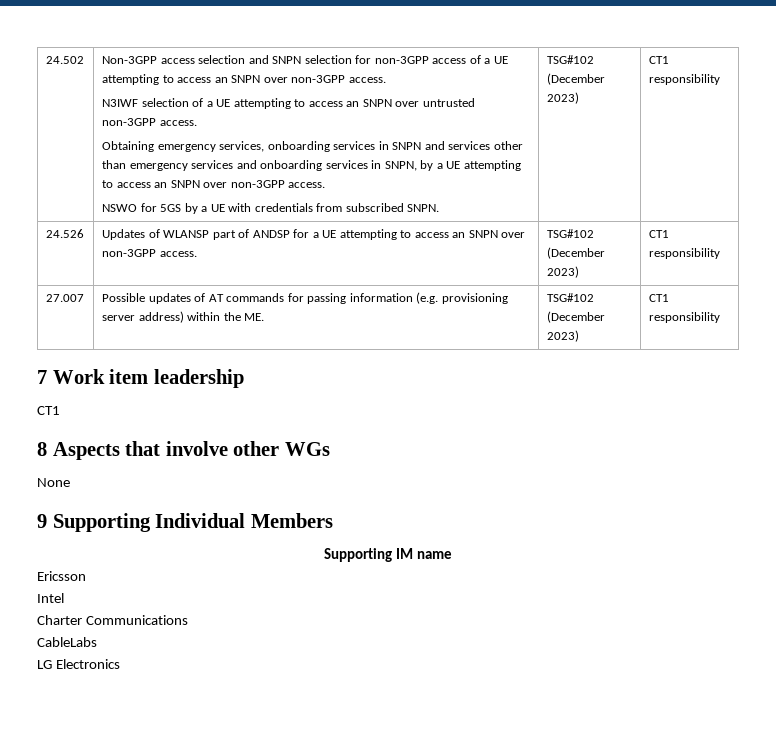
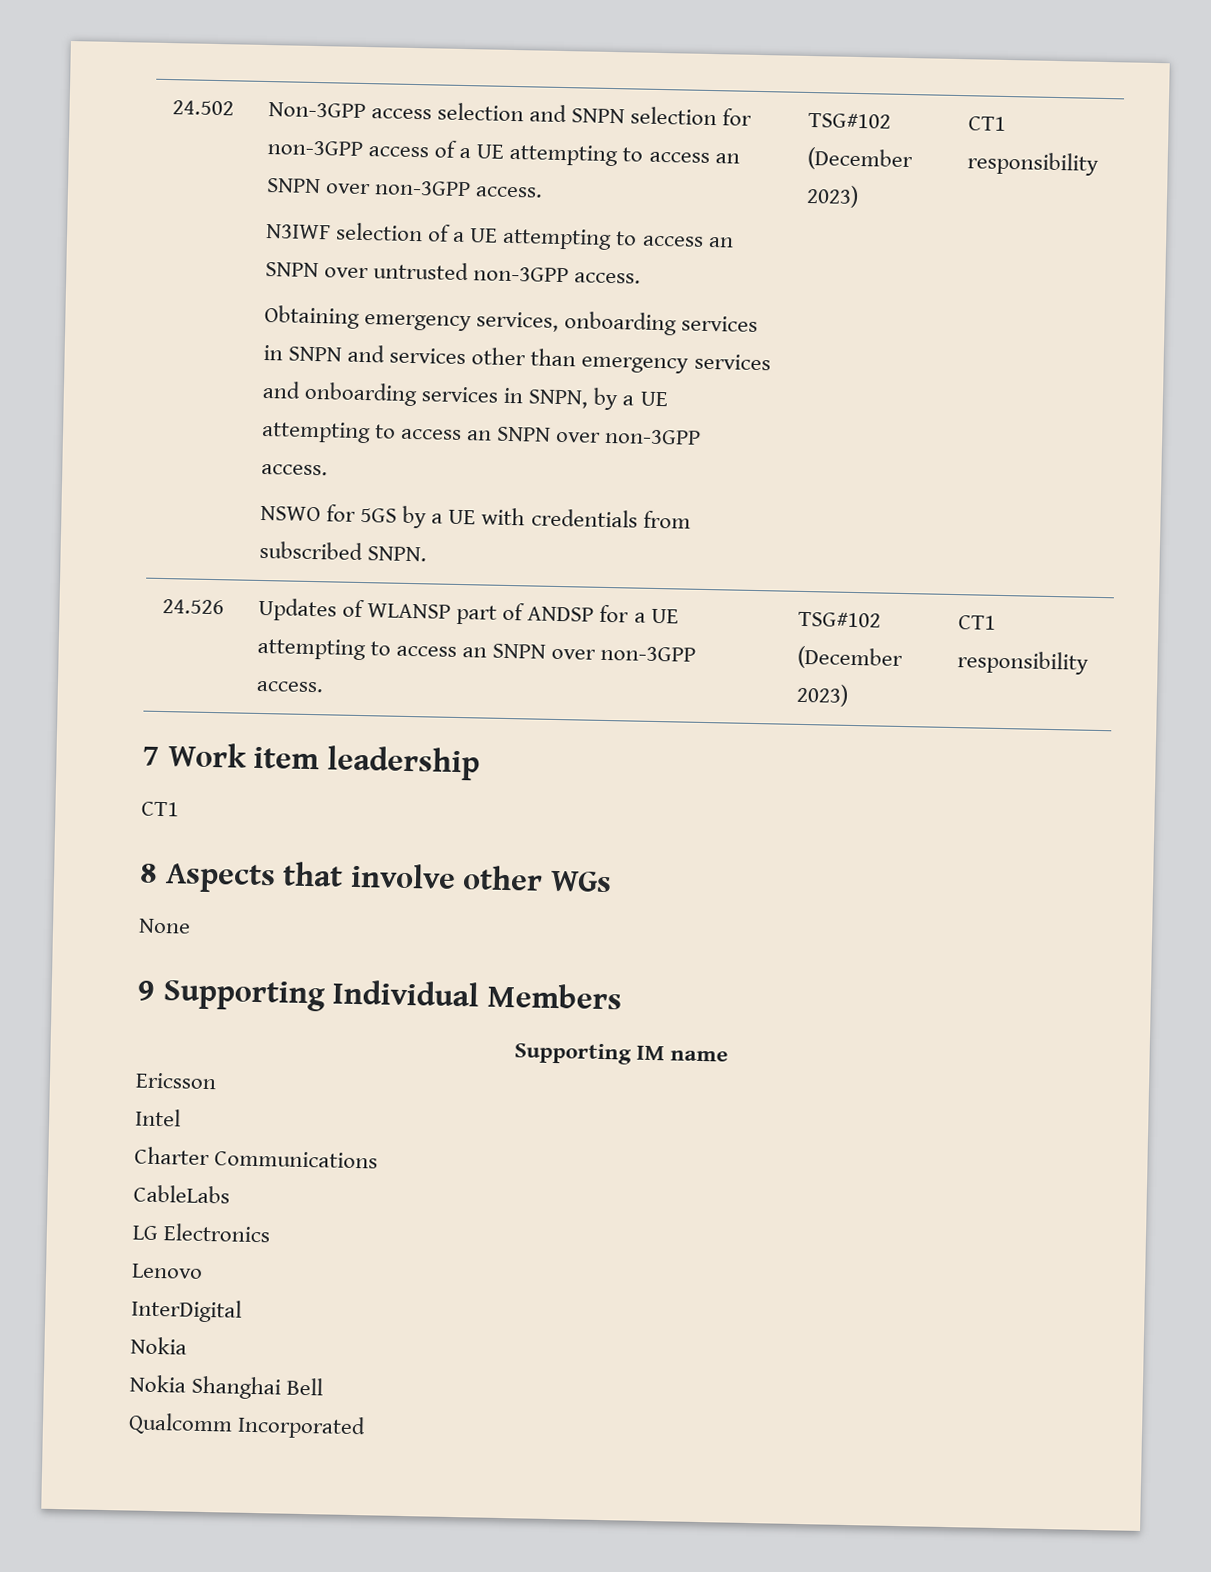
[45,294,84,302] [101,292,508,304] [101,311,265,323] [546,293,594,302] [546,311,605,323] [546,330,579,342] [648,294,669,302] [648,312,720,323] // 27.007 | Possible updates of AT commands for passing information (e.g. provisioning server address) within the ME. | TSG#102 (December 2023) | CT1 responsibility -> (1090, 662) none
(120, 664) none -> [131,1263,203,1279] [131,1298,242,1323] [130,1336,187,1355] [129,1374,324,1400] [128,1412,367,1440] // Lenovo // InterDigital // Nokia // Nokia Shanghai Bell // Qualcomm Incorporated

